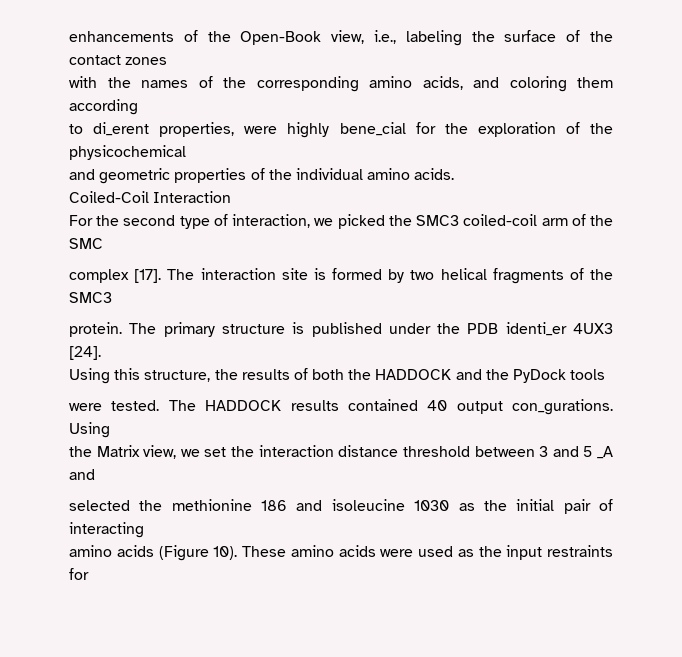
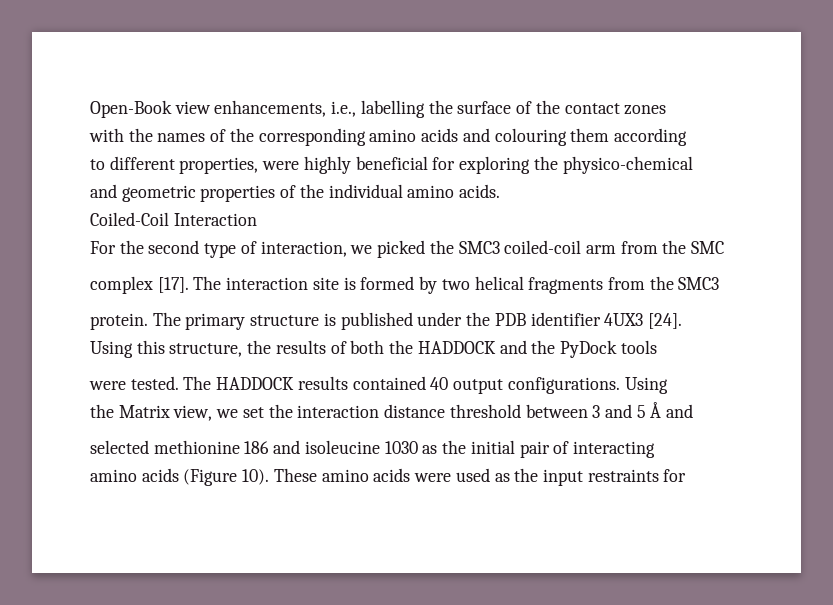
[69,30,462,46] enhancements of the Open-Book view, i.e., labeling -> [90,100,425,118] Open-Book view enhancements, i.e., labelling
[422,76,567,92] acids, and coloring -> [421,128,567,146] acids and colouring
[93,122,150,136] di_erent -> [109,156,175,170] different
[339,122,614,137] [69,145,186,160] bene_cial for the exploration of the physicochemical -> [355,156,693,174] beneficial for exploring the physico-chemical
[571,214,586,226] of -> [620,241,658,254] from
[569,268,584,280] of -> [607,277,645,290] from
[505,322,567,336] identi_er -> [530,312,601,326] identifier
[512,399,613,415] con_gurations. -> [507,377,620,394] configurations.
[597,446,614,459] _A -> [650,402,662,418] Å
[139,500,163,511] the -> (149, 447) none

